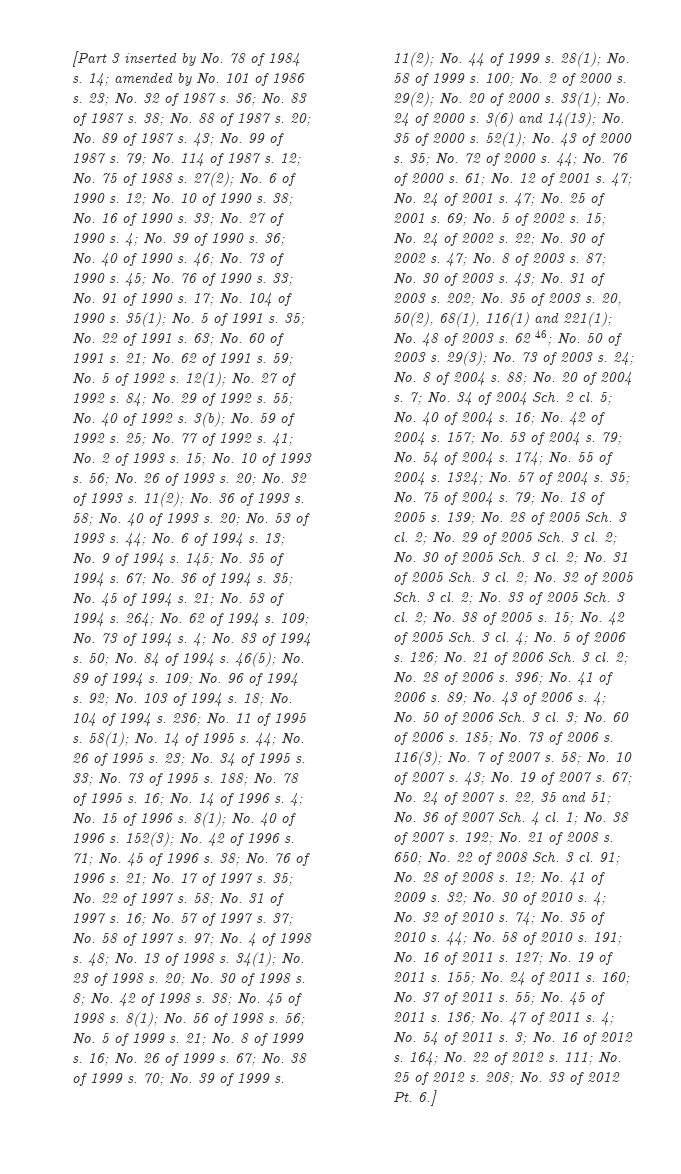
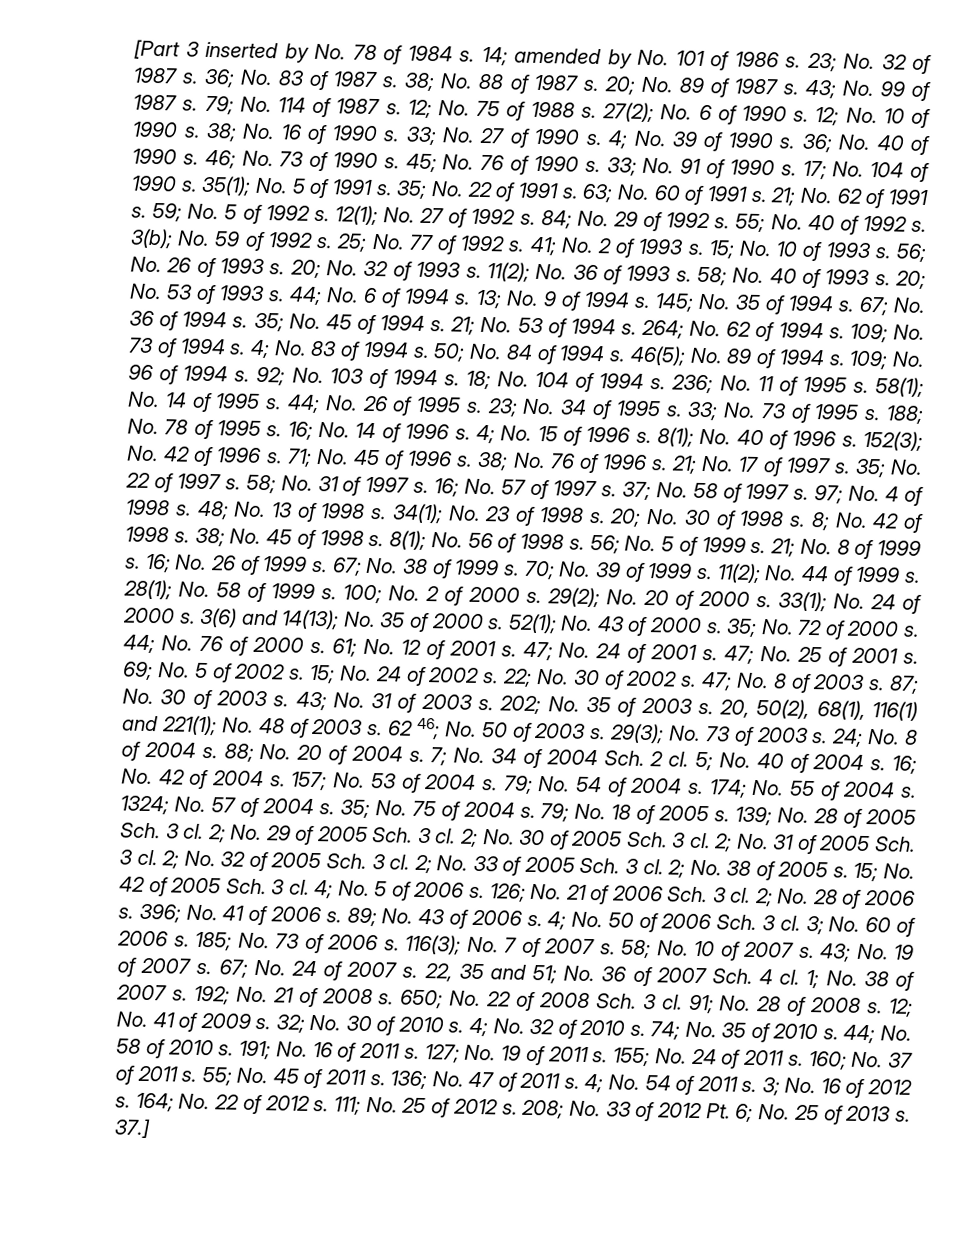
[417,1090,437,1106] 6.] -> [735,1103,912,1125] [114,1118,152,1139] 6; No. 25 of 2013 s. 37.]

